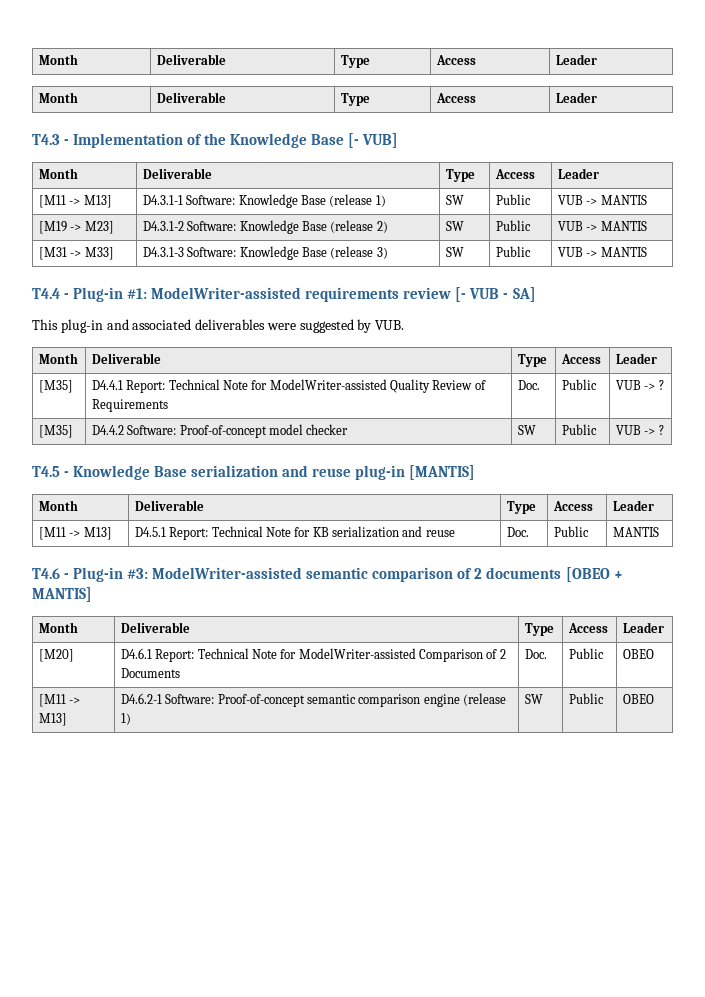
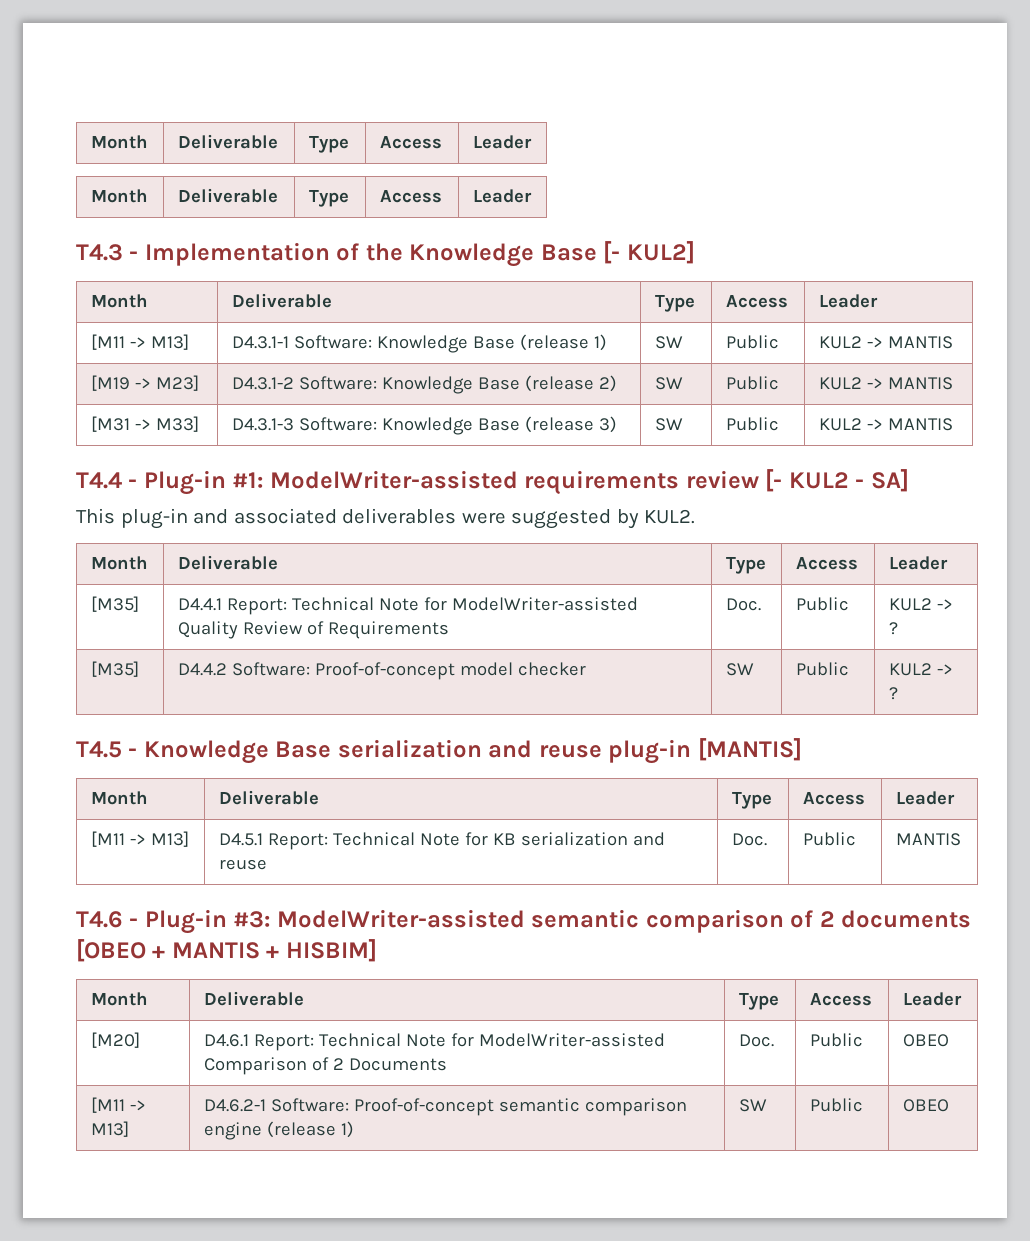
[362,133,399,148] VUB] -> [626,241,695,264] KUL2]
[557,195,583,205] VUB -> [818,336,862,349] KUL2
[557,221,583,231] VUB -> [818,377,862,390] KUL2
[557,247,583,257] VUB -> [818,418,862,431] KUL2
[469,288,500,299] VUB -> [788,472,849,489] KUL2
[375,320,405,330] VUB. -> [644,509,696,524] KUL2.
[615,380,641,390] VUB -> [888,598,932,611] KUL2
[615,425,641,435] VUB -> [888,663,932,676] KUL2
[32,587,92,602] MANTIS] -> [171,939,377,962] MANTIS + HISBIM]

